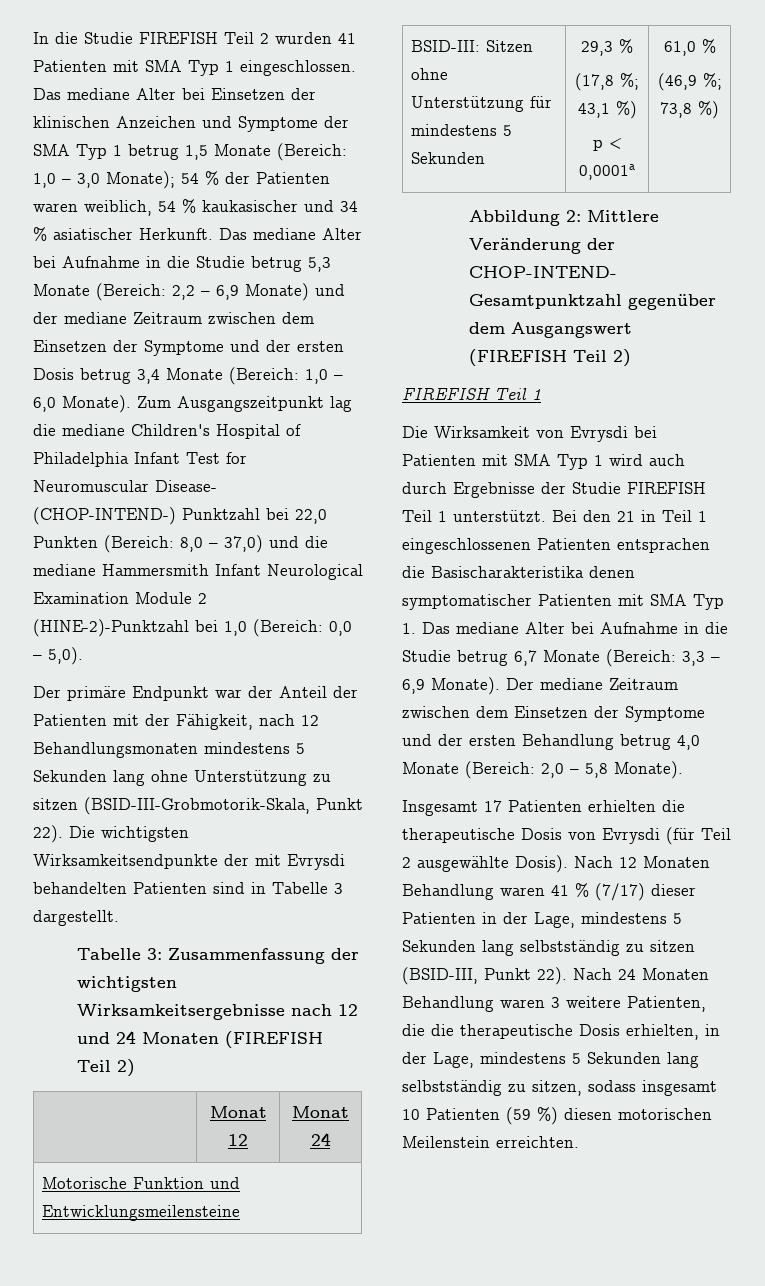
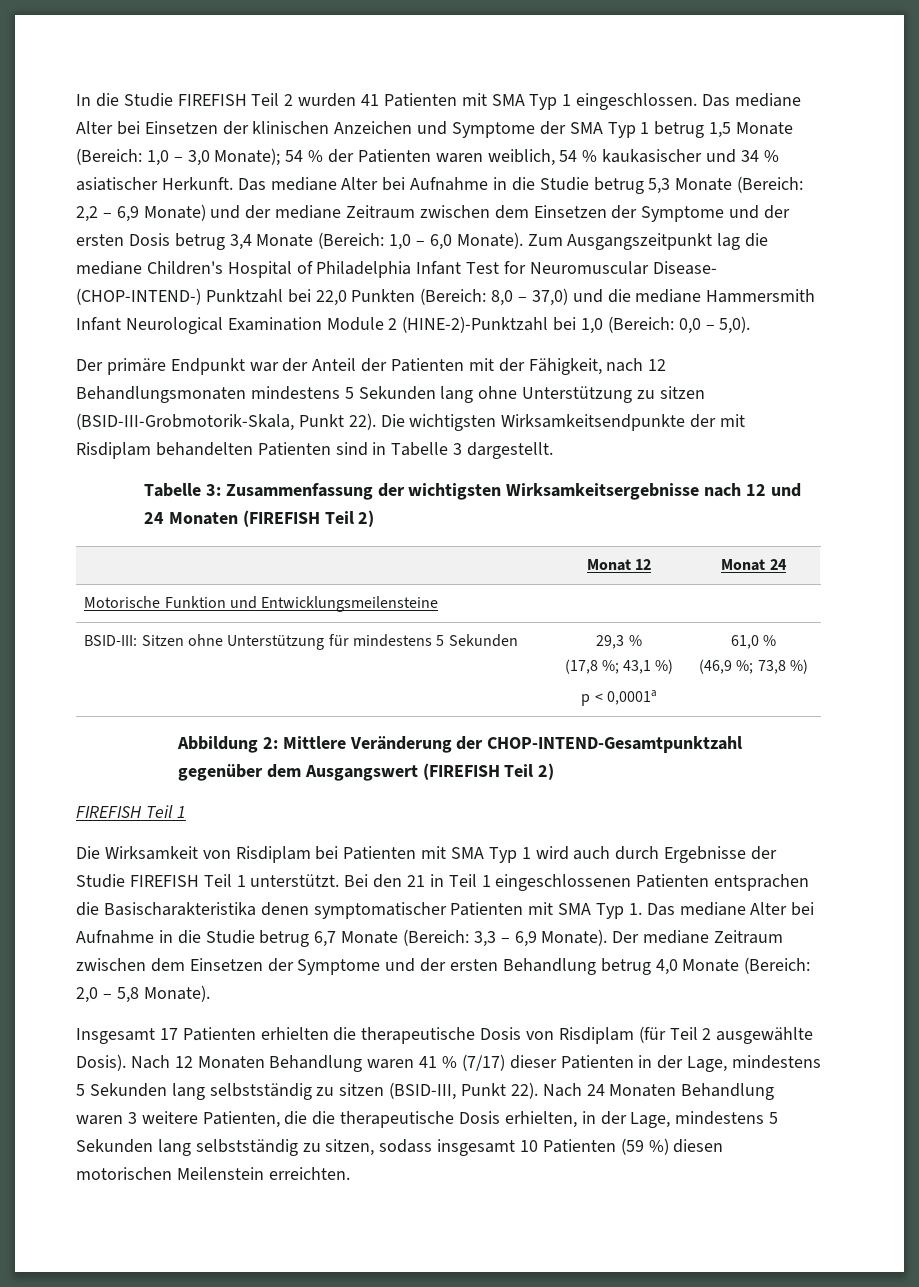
[287,854,345,870] Evrysdi -> [76,442,151,459] Risdiplam
[570,426,628,442] Evrysdi -> [235,846,311,863] Risdiplam
[602,828,660,844] Evrysdi -> [558,1027,634,1044] Risdiplam

